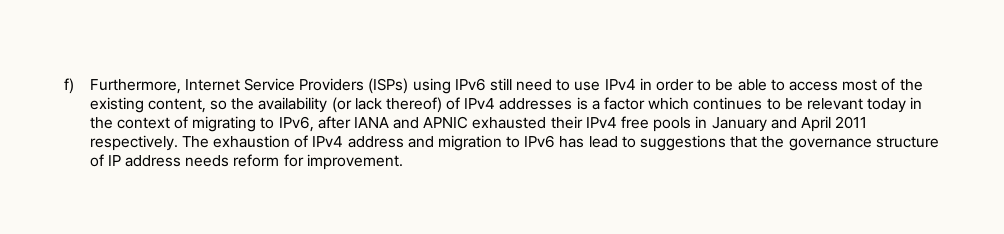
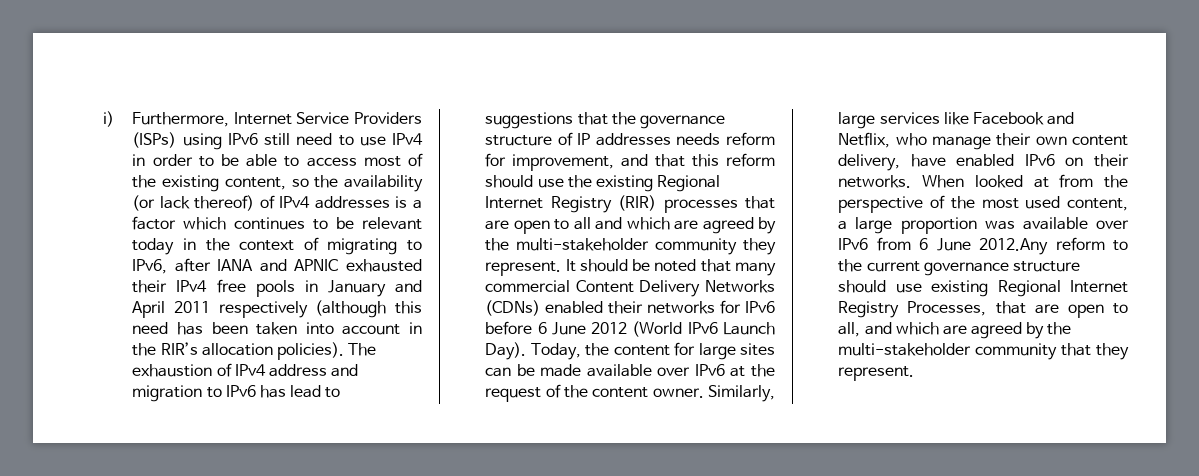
[64,78,74,94] f) -> [103,111,114,127] i)
[89,135,178,151] respectively. -> [218,300,422,318] [132,322,422,335] [132,342,344,360] respectively (although this need has been taken into account in the RIR’s allocation policies).
[125,155,182,167] address -> [595,133,671,146] addresses
[306,154,403,170] improvement. -> [512,153,775,171] [485,175,721,192] [485,195,775,213] [485,217,776,234] [485,238,776,255] [485,259,776,276] [485,280,775,297] [485,300,775,316] [485,321,775,337] [485,342,775,360] [485,364,775,377] [485,384,775,402] [838,112,1075,129] [838,132,1128,150] [838,154,1129,171] [838,174,1128,188] [838,195,1128,213] [838,217,1129,234] [838,237,1128,255] [838,259,1080,276] [838,280,1128,297] [838,301,1128,318] [838,322,1072,339] [838,343,1129,360] [838,366,915,381] improvement, and that this reform should use the existing Regional Internet Registry (RIR) processes that are open to all and which are agreed by the multi-stakeholder community they represent. It should be noted that many commercial Content Delivery Networks (CDNs) enabled their networks for IPv6 before 6 June 2012 (World IPv6 Launch Day). Today, the content for large sites can be made available over IPv6 at the request of the content owner. Similarly, large services like Facebook and Netflix, who manage their own content delivery, have enabled IPv6 on their networks. When looked at from the perspective of the most used content, a large proportion was available over IPv6 from 6 June 2012.Any reform to the current governance structure should use existing Regional Internet Registry Processes, that are open to all, and which are agreed by the multi-stakeholder community that they represent.

